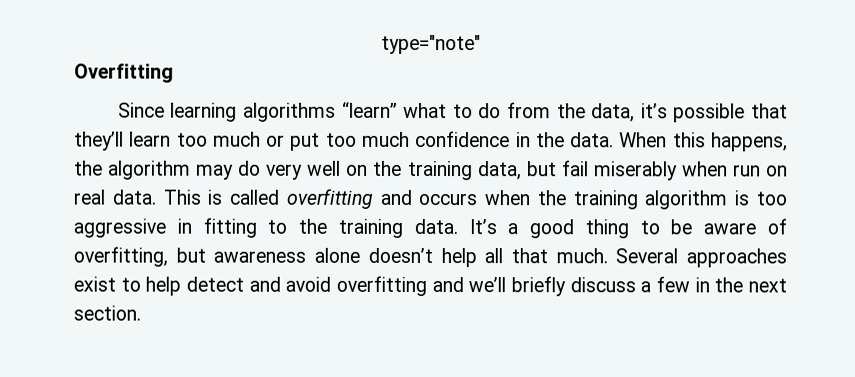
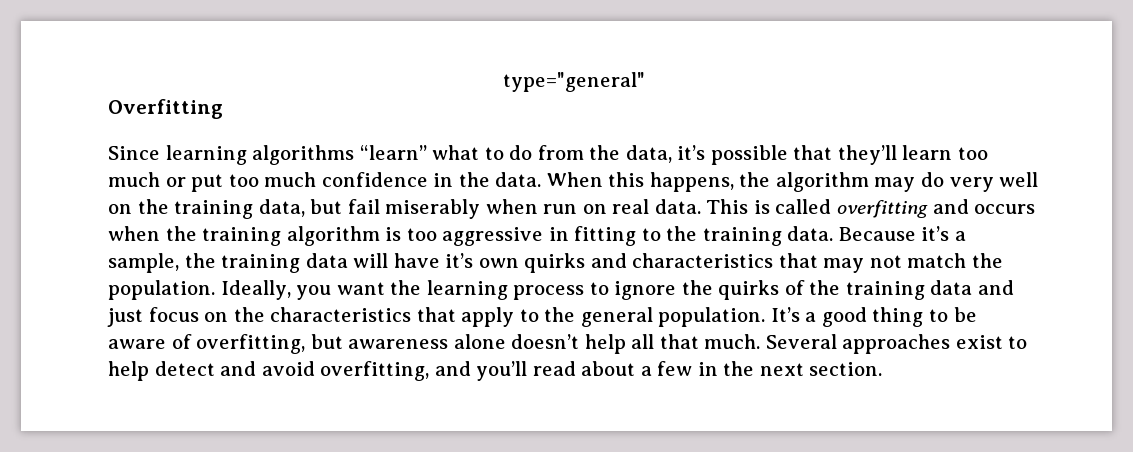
[381,34,481,55] type="note" -> [503,72,645,92] type="general"
(458, 226) none -> [838,226,967,241] [108,253,1004,273] [108,280,1015,300] [107,307,766,327] Because it’s a sample, the training data will have it’s own quirks and characteristics that may not match the population. Ideally, you want the learning process to ignore the quirks of the training data and just focus on the characteristics that apply to the general population.
[336,275,636,297] overfitting and we’ll briefly discuss -> [320,361,636,381] overfitting, and you’ll read about

